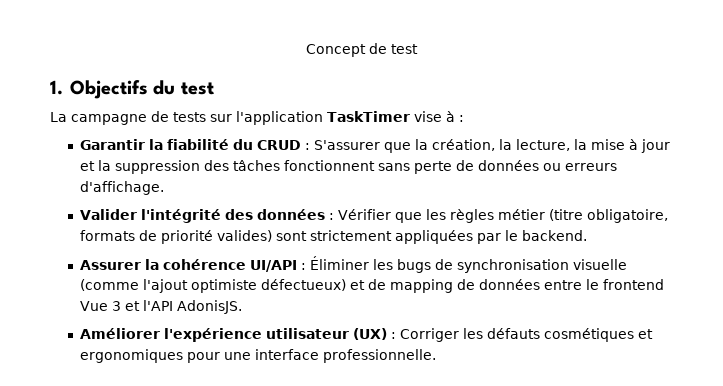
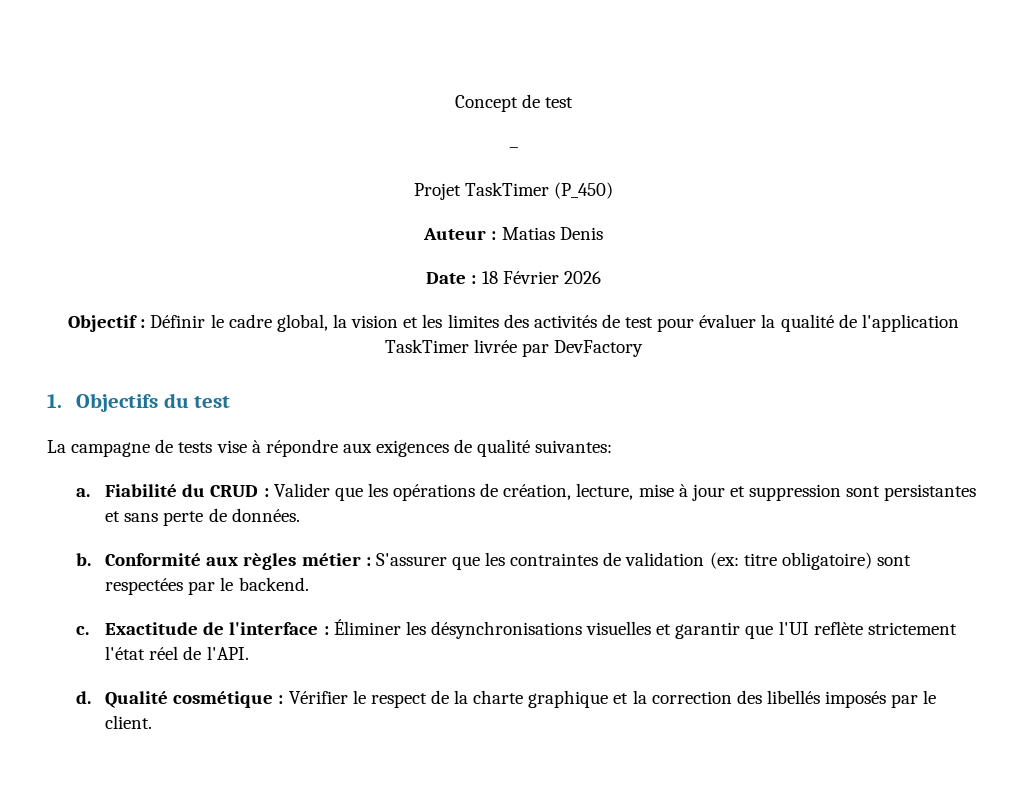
(418, 49) none -> [508,147,519,152] [413,182,614,200] [423,227,603,240] [426,271,601,284] [68,314,959,332] [384,339,644,357] // – // Projet TaskTimer (P_450) // Auteur : Matias Denis // Date : 18 Février 2026 // Objectif : Définir le cadre global, la vision et les limites des activités de test pour évaluer la qualité de l'application TaskTimer livrée par DevFactory
[210,111,464,125] [79,139,670,153] [79,160,617,174] [79,181,164,195] [79,209,668,223] [79,230,587,244] [79,256,627,273] [79,279,664,293] [79,300,242,314] [79,328,653,342] [79,349,436,363] sur l'application TaskTimer vise à : // Garantir la fiabilité du CRUD : S'assurer que la création, la lecture, la mise à jour et la suppression des tâches fonctionnent sans perte de données ou erreurs d'affichage. // Valider l'intégrité des données : Vérifier que les règles métier (titre obligatoire, formats de priorité valides) sont strictement appliquées par le backend. // Assurer la cohérence UI/API : Éliminer les bugs de synchronisation visuelle (comme l'ajout optimiste défectueux) et de mapping de données entre le frontend Vue 3 et l'API AdonisJS. // Améliorer l'expérience utilisateur (UX) : Corriger les défauts cosmétiques et ergonomiques pour une interface professionnelle. -> [216,439,613,457] [76,483,977,501] [105,508,300,526] [76,552,911,570] [105,577,309,595] [76,619,957,639] [105,646,249,660] [76,690,937,708] [105,715,153,729] vise à répondre aux exigences de qualité suivantes: // a. Fiabilité du CRUD : Valider que les opérations de création, lecture, mise à jour et suppression sont persistantes et sans perte de données. // b. Conformité aux règles métier : S'assurer que les contraintes de validation (ex: titre obligatoire) sont respectées par le backend. // c. Exactitude de l'interface : Éliminer les désynchronisations visuelles et garantir que l'UI reflète strictement l'état réel de l'API. // d. Qualité cosmétique : Vérifier le respect de la charte graphique et la correction des libellés imposés par le client.

